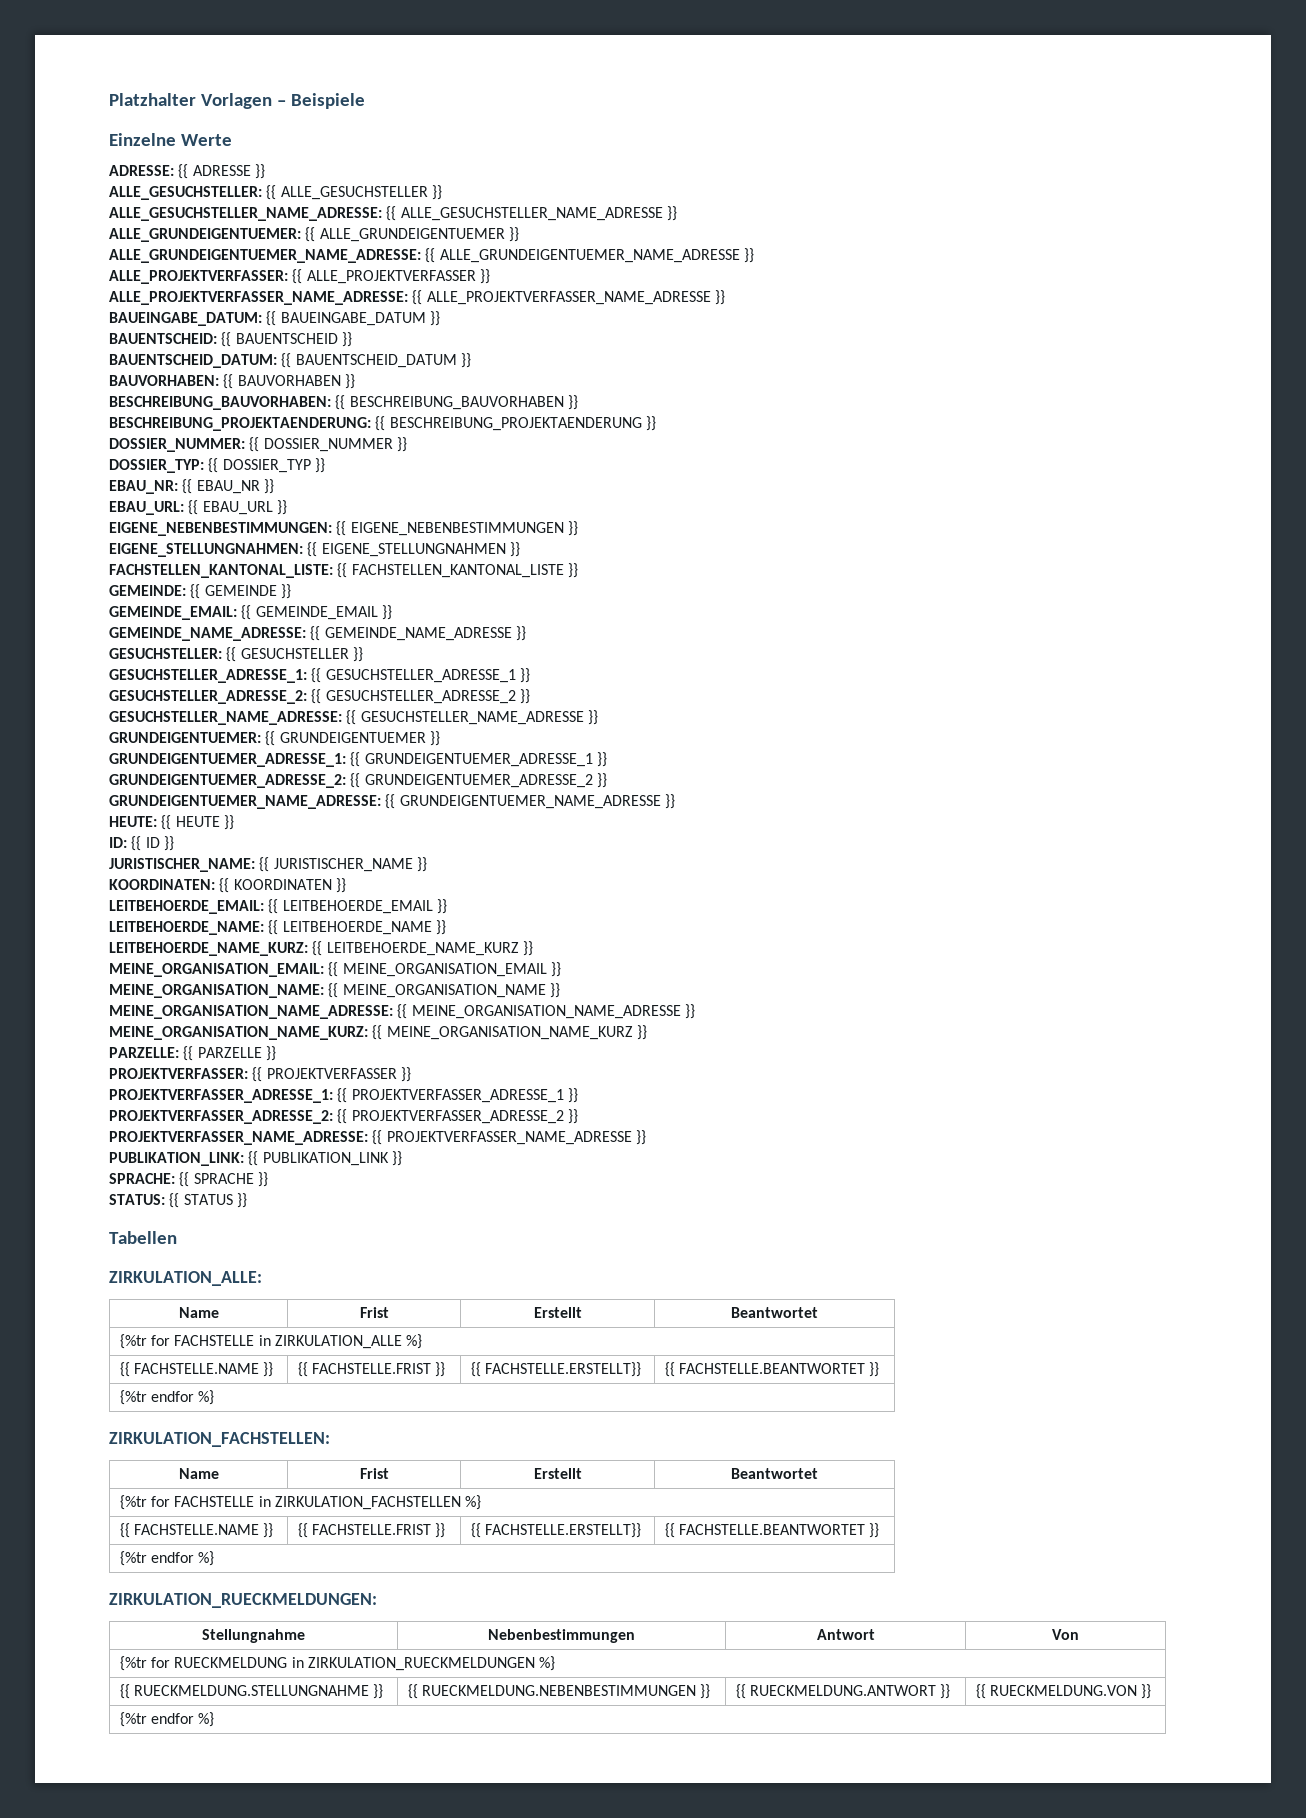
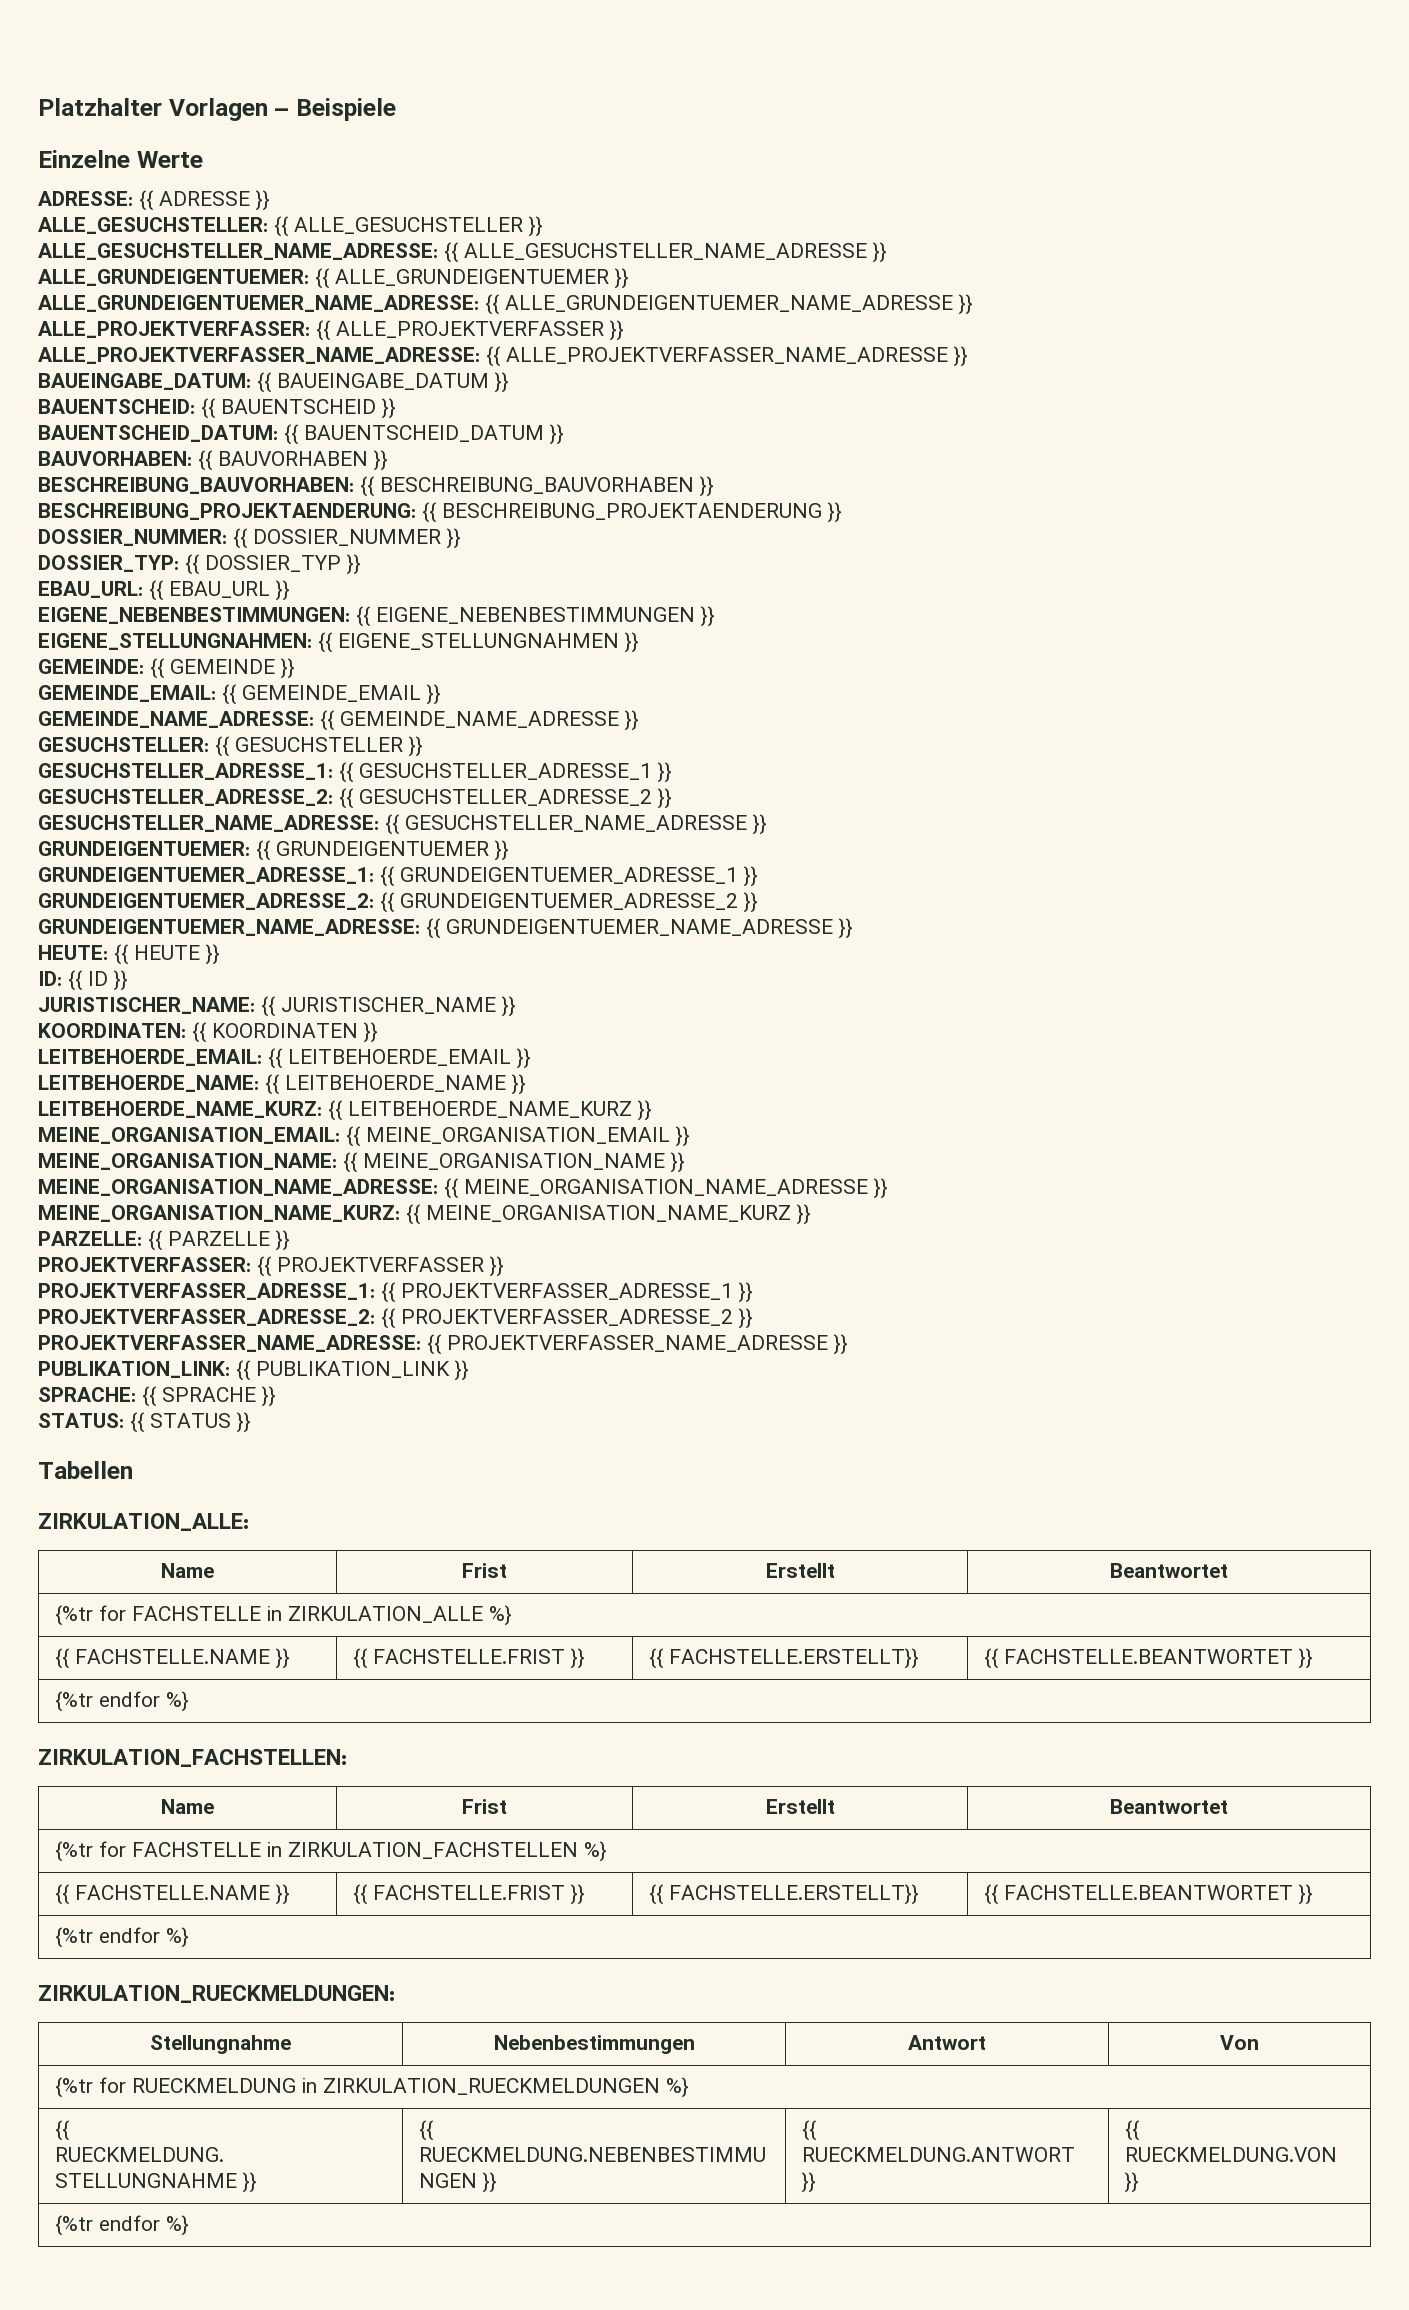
[109,479,274,494] // EBAU_NR: {{ EBAU_NR }} -> (361, 564) none
[109,563,578,578] // FACHSTELLEN_KANTONAL_LISTE: {{ FACHSTELLEN_KANTONAL_LISTE }} -> (639, 642) none

